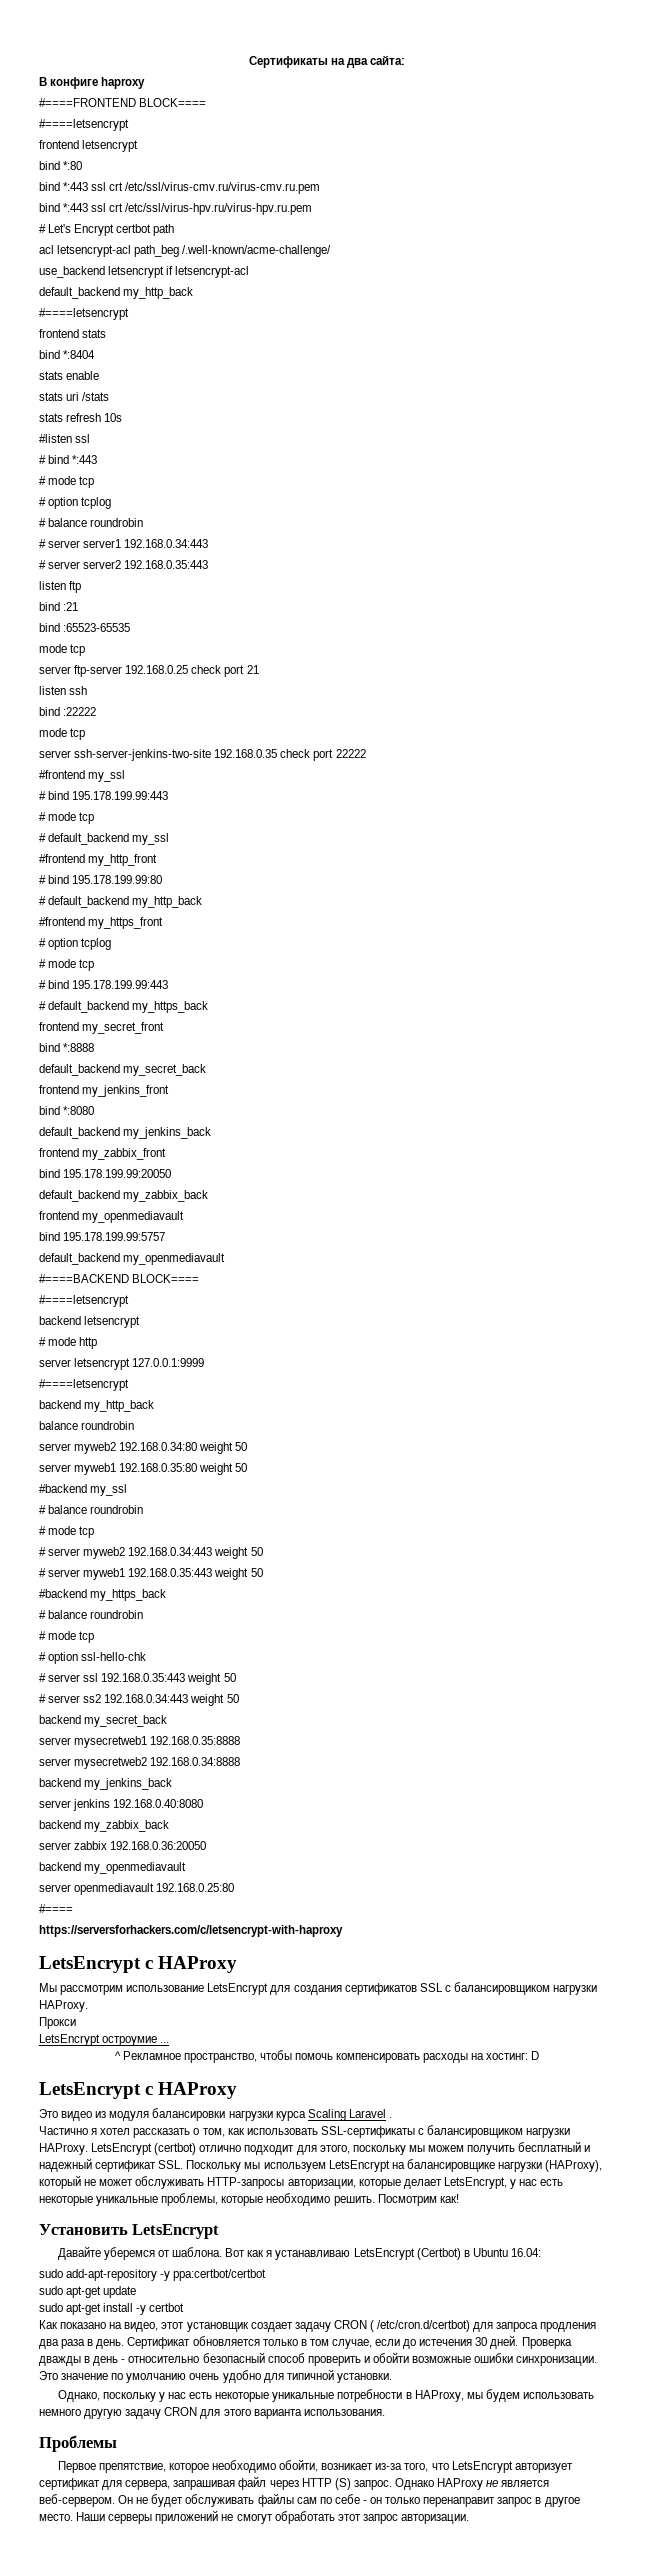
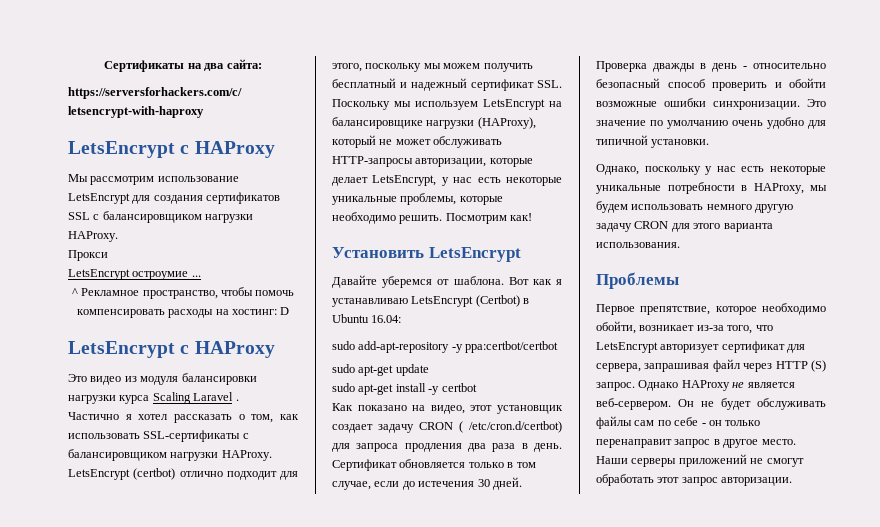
[39,77,146,89] [39,98,207,107] [39,119,129,131] [39,140,139,152] [39,161,83,170] [39,182,321,194] [39,203,313,215] [39,224,175,236] [39,245,332,257] [39,266,250,278] [39,287,194,299] [39,308,129,320] [39,329,107,338] [39,350,96,359] [39,371,100,380] [39,392,110,401] [39,413,123,422] [39,434,91,443] [39,455,98,464] [39,476,95,488] [39,497,112,509] [39,518,144,527] [39,539,209,548] [39,560,209,569] [39,581,82,593] [39,602,79,611] [39,623,131,632] [39,644,86,656] [39,665,259,677] [39,686,88,695] [39,707,97,716] [39,728,86,740] [39,749,366,761] [39,770,126,782] [39,791,169,800] [39,812,95,824] [39,833,170,845] [39,854,158,866] [39,875,163,884] [39,896,203,908] [39,917,164,929] [39,938,112,950] [39,959,95,971] [39,980,169,989] [39,1001,209,1013] [39,1022,165,1034] [39,1043,95,1052] [39,1064,207,1076] [39,1085,170,1097] [39,1106,95,1115] [39,1127,212,1139] [39,1148,167,1160] [39,1169,172,1178] [39,1190,209,1202] [39,1211,185,1223] [39,1232,166,1241] [39,1253,226,1265] [39,1274,200,1283] [39,1295,129,1307] [39,1316,141,1328] [39,1337,98,1349] [39,1358,205,1370] [39,1379,129,1391] [39,1400,155,1412] [39,1421,135,1430] [39,1442,248,1454] [39,1463,248,1475] [39,1484,128,1496] [39,1505,144,1514] [39,1526,95,1538] [39,1547,263,1559] [39,1568,263,1580] [39,1589,167,1601] [39,1610,144,1619] [39,1631,95,1643] [39,1652,147,1664] [39,1673,236,1685] [39,1694,239,1706] [39,1715,168,1727] [39,1736,241,1748] [39,1757,241,1769] [39,1778,173,1790] [39,1799,204,1811] [39,1820,170,1832] [39,1841,207,1850] [39,1862,187,1874] [39,1883,235,1895] [39,1904,73,1913] // В конфиге haproxy // #====FRONTEND BLOCK==== // #====letsencrypt // frontend letsencrypt // bind *:80 // bind *:443 ssl crt /etc/ssl/virus-cmv.ru/virus-cmv.ru.pem // bind *:443 ssl crt /etc/ssl/virus-hpv.ru/virus-hpv.ru.pem // # Let's Encrypt certbot path // acl letsencrypt-acl path_beg /.well-known/acme-challenge/ // use_backend letsencrypt if letsencrypt-acl // default_backend my_http_back // #====letsencrypt // frontend stats // bind *:8404 // stats enable // stats uri /stats // stats refresh 10s // #listen ssl // # bind *:443 // # mode tcp // # option tcplog // # balance roundrobin // # server server1 192.168.0.34:443 // # server server2 192.168.0.35:443 // listen ftp // bind :21 // bind :65523-65535 // mode tcp // server ftp-server 192.168.0.25 check port 21 // listen ssh // bind :22222 // mode tcp // server ssh-server-jenkins-two-site 192.168.0.35 check port 22222 // #frontend my_ssl // # bind 195.178.199.99:443 // # mode tcp // # default_backend my_ssl // #frontend my_http_front // # bind 195.178.199.99:80 // # default_backend my_http_back // #frontend my_https_front // # option tcplog // # mode tcp // # bind 195.178.199.99:443 // # default_backend my_https_back // frontend my_secret_front // bind *:8888 // default_backend my_secret_back // frontend my_jenkins_front // bind *:8080 // default_backend my_jenkins_back // frontend my_zabbix_front // bind 195.178.199.99:20050 // default_backend my_zabbix_back // frontend my_openmediavault // bind 195.178.199.99:5757 // default_backend my_openmediavault // #====BACKEND BLOCK==== // #====letsencrypt // backend letsencrypt // # mode http // server letsencrypt 127.0.0.1:9999 // #====letsencrypt // backend my_http_back // balance roundrobin // server myweb2 192.168.0.34:80 weight 50 // server myweb1 192.168.0.35:80 weight 50 // #backend my_ssl // # balance roundrobin // # mode tcp // # server myweb2 192.168.0.34:443 weight 50 // # server myweb1 192.168.0.35:443 weight 50 // #backend my_https_back // # balance roundrobin // # mode tcp // # option ssl-hello-chk // # server ssl 192.168.0.35:443 weight 50 // # server ss2 192.168.0.34:443 weight 50 // backend my_secret_back // server mysecretweb1 192.168.0.35:8888 // server mysecretweb2 192.168.0.34:8888 // backend my_jenkins_back // server jenkins 192.168.0.40:8080 // backend my_zabbix_back // server zabbix 192.168.0.36:20050 // backend my_openmediavault // server openmediavault 192.168.0.25:80 // #==== -> (262, 64) none

